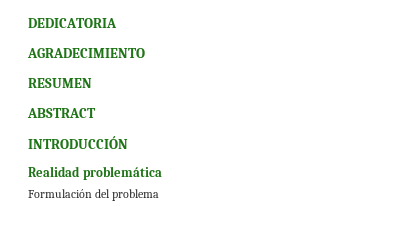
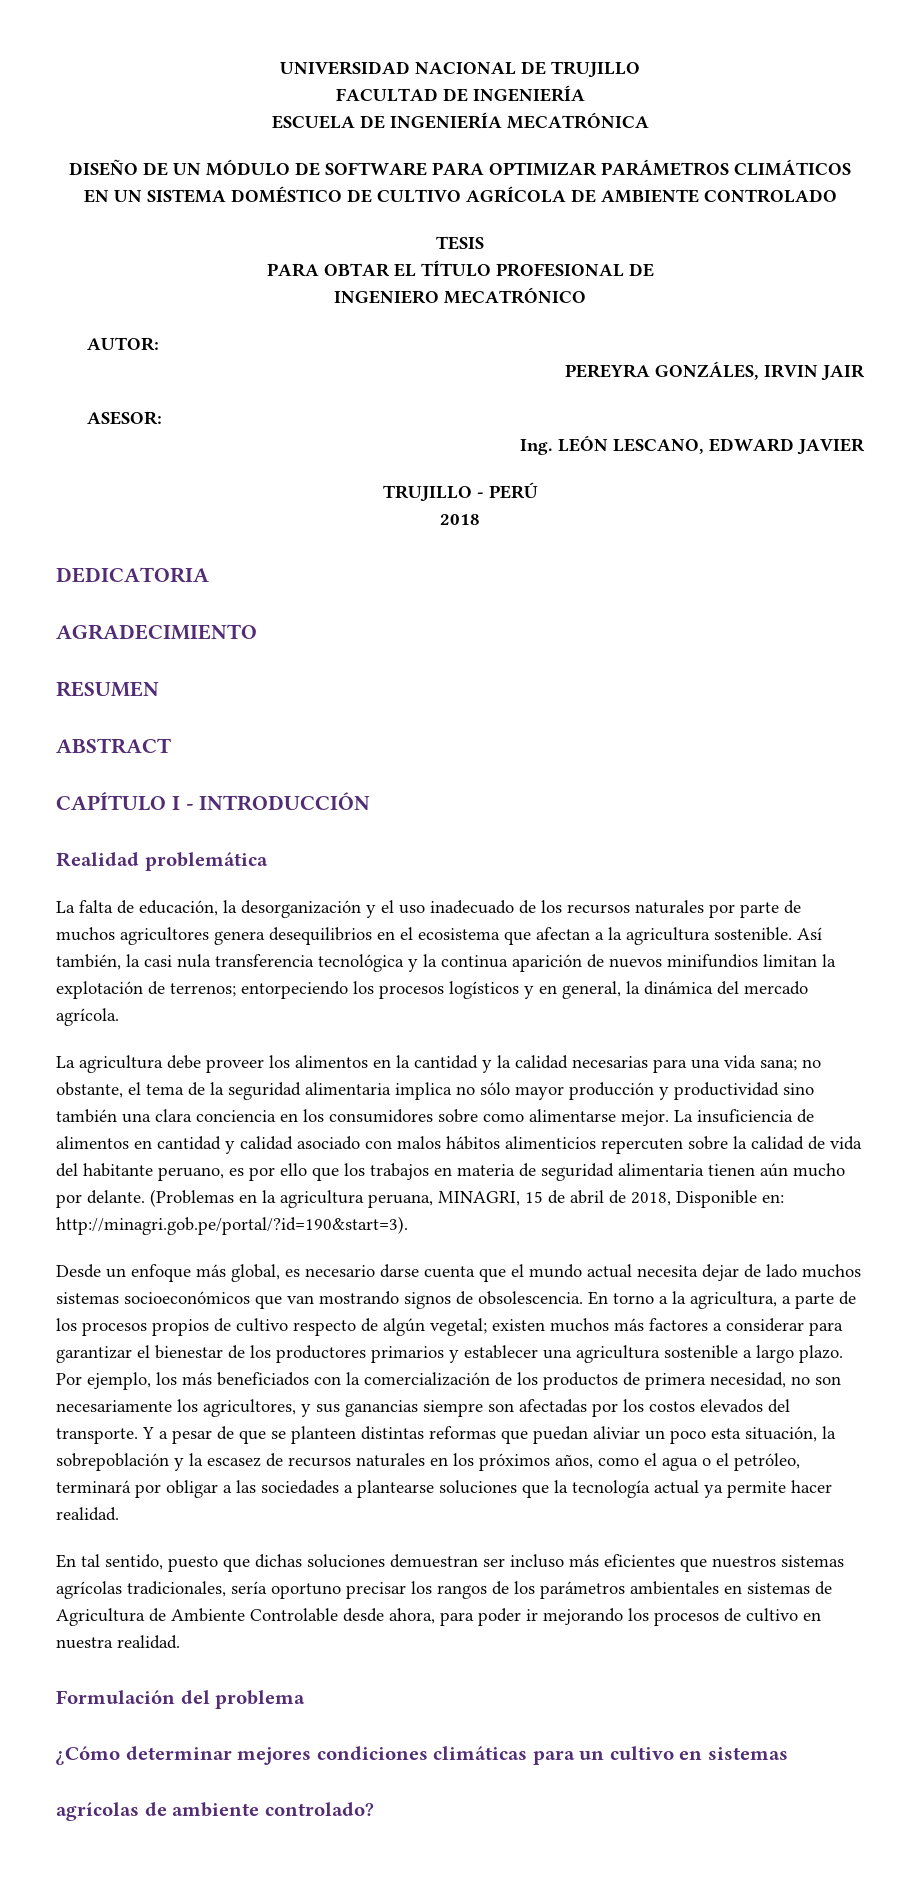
(28, 23) none -> [280,61,640,78] [335,85,585,102] [271,112,649,129] [69,159,851,176] [83,186,837,203] [436,236,484,250] [266,260,654,277] [334,287,586,304] [87,337,160,351] [565,361,865,381] [87,411,163,425] [520,435,865,455] [382,482,538,502] [440,514,480,525] UNIVERSIDAD NACIONAL DE TRUJILLO // FACULTAD DE INGENIERÍA // ESCUELA DE INGENIERÍA MECATRÓNICA // DISEÑO DE UN MÓDULO DE SOFTWARE PARA OPTIMIZAR PARÁMETROS CLIMÁTICOS EN UN SISTEMA DOMÉSTICO DE CULTIVO AGRÍCOLA DE AMBIENTE CONTROLADO // TESIS // PARA OBTAR EL TÍTULO PROFESIONAL DE // INGENIERO MECATRÓNICO // AUTOR: // PEREYRA GONZÁLES, IRVIN JAIR // ASESOR: // Ing. LEÓN LESCANO, EDWARD JAVIER // TRUJILLO - PERÚ // 2018 //
(96, 113) none -> [56,792,194,811] CAPÍTULO I -
[28,189,160,201] Formulación del problema -> [56,900,801,918] [56,927,822,945] [56,954,836,972] [56,981,808,999] [56,1008,119,1026] [56,1055,821,1073] [56,1082,814,1100] [56,1109,814,1126] [56,1136,862,1154] [56,1163,845,1181] [56,1189,784,1208] [56,1216,408,1235] [56,1264,861,1282] [56,1291,856,1309] [56,1318,843,1336] [56,1345,843,1363] [56,1372,841,1390] [56,1399,790,1417] [56,1426,836,1444] [56,1453,800,1471] [56,1480,832,1498] [56,1507,119,1521] [56,1554,844,1572] [56,1581,832,1599] [56,1608,821,1626] [56,1635,180,1649] [56,1690,306,1709] [56,1746,788,1765] [56,1802,374,1821] La falta de educación, la desorganización y el uso inadecuado de los recursos naturales por parte de muchos agricultores genera desequilibrios en el ecosistema que afectan a la agricultura sostenible. Así también, la casi nula transferencia tecnológica y la continua aparición de nuevos minifundios limitan la explotación de terrenos; entorpeciendo los procesos logísticos y en general, la dinámica del mercado agrícola. // La agricultura debe proveer los alimentos en la cantidad y la calidad necesarias para una vida sana; no obstante, el tema de la seguridad alimentaria implica no sólo mayor producción y productividad sino también una clara conciencia en los consumidores sobre como alimentarse mejor. La insuficiencia de alimentos en cantidad y calidad asociado con malos hábitos alimenticios repercuten sobre la calidad de vida del habitante peruano, es por ello que los trabajos en materia de seguridad alimentaria tienen aún mucho por delante. (Problemas en la agricultura peruana, MINAGRI, 15 de abril de 2018, Disponible en: http://minagri.gob.pe/portal/?id=190&start=3). // Desde un enfoque más global, es necesario darse cuenta que el mundo actual necesita dejar de lado muchos sistemas socioeconómicos que van mostrando signos de obsolescencia. En torno a la agricultura, a parte de los procesos propios de cultivo respecto de algún vegetal; existen muchos más factores a considerar para garantizar el bienestar de los productores primarios y establecer una agricultura sostenible a largo plazo. Por ejemplo, los más beneficiados con la comercialización de los productos de primera necesidad, no son necesariamente los agricultores, y sus ganancias siempre son afectadas por los costos elevados del transporte. Y a pesar de que se planteen distintas reformas que puedan aliviar un poco esta situación, la sobrepoblación y la escasez de recursos naturales en los próximos años, como el agua o el petróleo, terminará por obligar a las sociedades a plantearse soluciones que la tecnología actual ya permite hacer realidad. // En tal sentido, puesto que dichas soluciones demuestran ser incluso más eficientes que nuestros sistemas agrícolas tradicionales, sería oportuno precisar los rangos de los parámetros ambientales en sistemas de Agricultura de Ambiente Controlable desde ahora, para poder ir mejorando los procesos de cultivo en nuestra realidad. // Formulación del problema // ¿Cómo determinar mejores condiciones climáticas para un cultivo en sistemas // agrícolas de ambiente controlado?

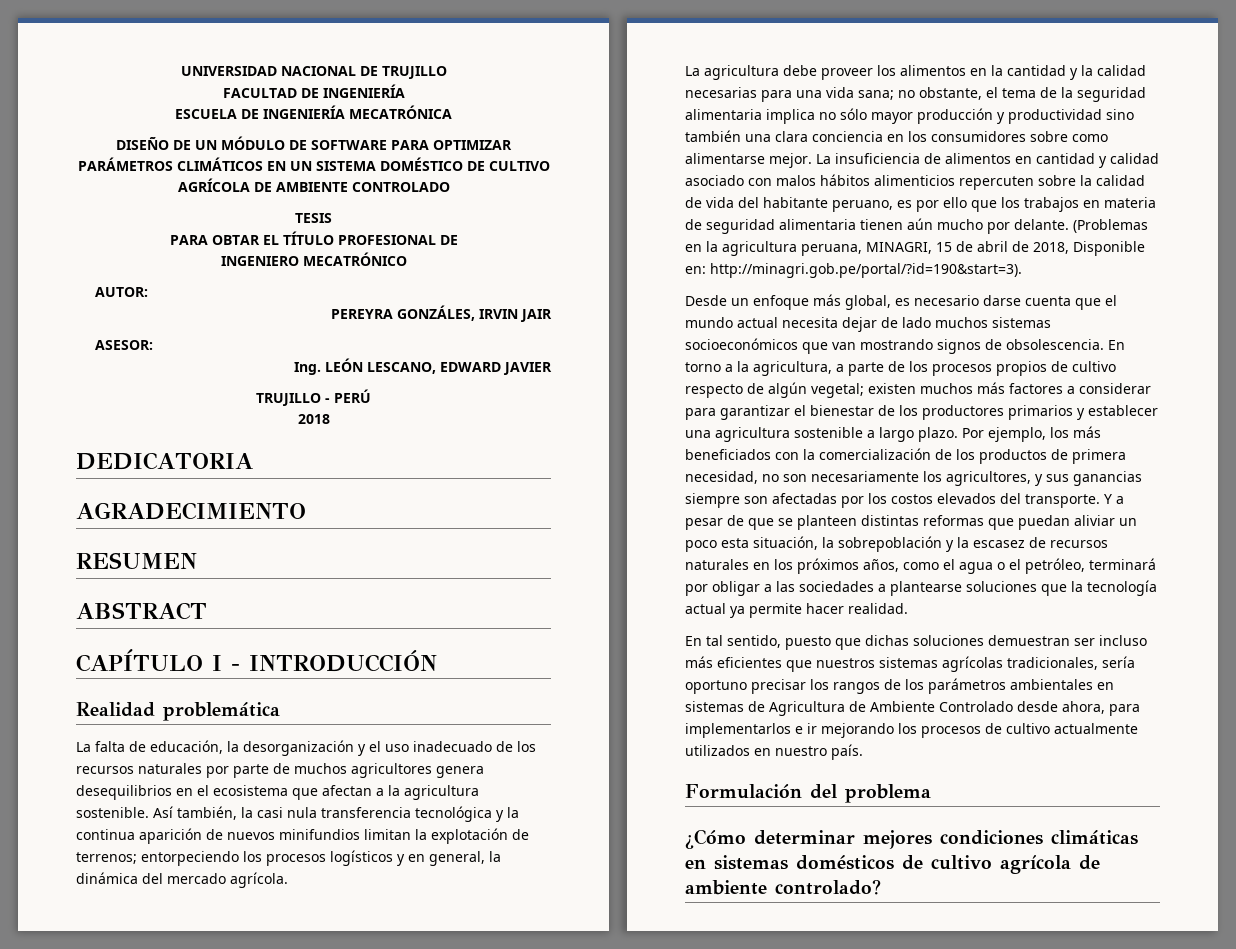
[250,1608,338,1622] Controlable -> [939,701,1013,712] Controlado
[478,1608,521,1626] poder -> [685,723,803,738] implementarlos e
[803,1612,821,1621] [56,1635,180,1649] en nuestra realidad. -> [1054,723,1138,734] [685,744,863,760] actualmente utilizados en nuestro país.
[532,1746,788,1765] [56,1802,139,1821] para un cultivo en sistemas // agrícolas -> [685,855,1071,874] en sistemas domésticos de cultivo agrícola

